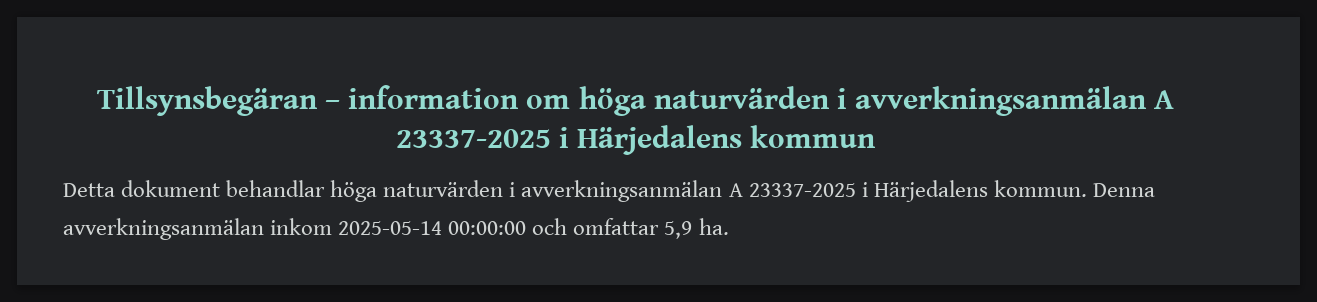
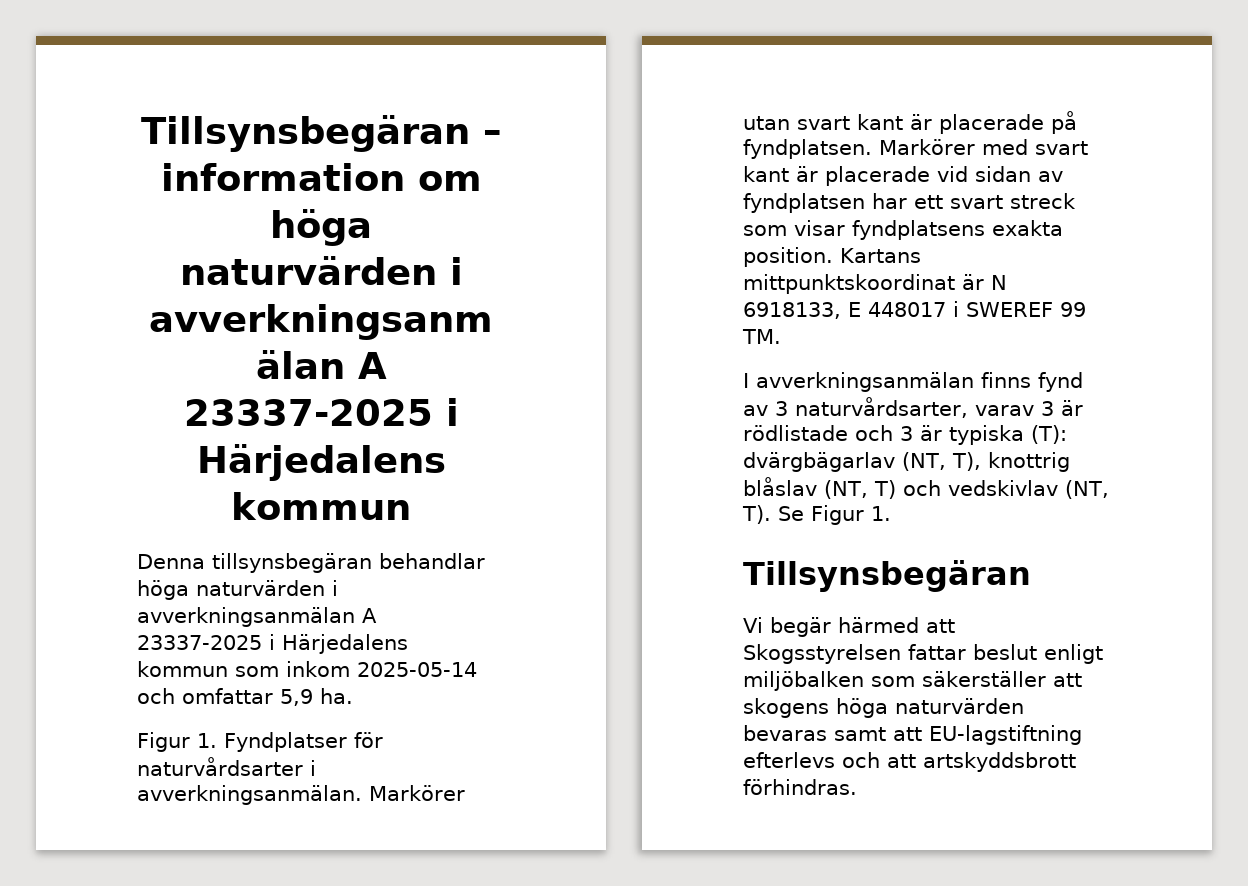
[63,180,221,197] Detta dokument -> [137,553,372,573] Denna tillsynsbegäran
[993,180,1155,197] [63,218,264,240] kommun. Denna avverkningsanmälan -> [137,661,279,677] kommun som
[448,221,527,235] 00:00:00 -> (477, 669) none
(729, 226) none -> [137,732,383,752] [137,757,316,776] [137,785,465,805] [743,111,1077,134] [743,139,1088,159] [743,166,1063,186] [743,193,1076,213] [743,220,1063,240] [743,247,921,267] [743,274,1007,294] [743,301,1086,319] [742,329,781,344] [743,372,1083,392] [743,397,1083,418] [743,425,1067,445] [743,452,1070,472] [743,477,1109,499] [742,505,891,525] [743,560,1031,592] [743,617,955,637] [743,644,1103,664] [743,671,1082,691] [743,698,1024,718] [743,725,1082,745] [743,752,1076,772] [743,779,857,795] // Figur 1. Fyndplatser för naturvårdsarter i avverkningsanmälan. Markörer utan svart kant är placerade på fyndplatsen. Markörer med svart kant är placerade vid sidan av fyndplatsen har ett svart streck som visar fyndplatsens exakta position. Kartans mittpunktskoordinat är N 6918133, E 448017 i SWEREF 99 TM. // I avverkningsanmälan finns fynd av 3 naturvårdsarter, varav 3 är rödlistade och 3 är typiska (T): dvärgbägarlav (NT, T), knottrig blåslav (NT, T) och vedskivlav (NT, T). Se Figur 1. // Tillsynsbegäran // Vi begär härmed att Skogsstyrelsen fattar beslut enligt miljöbalken som säkerställer att skogens höga naturvärden bevaras samt att EU-lagstiftning efterlevs och att artskyddsbrott förhindras.

